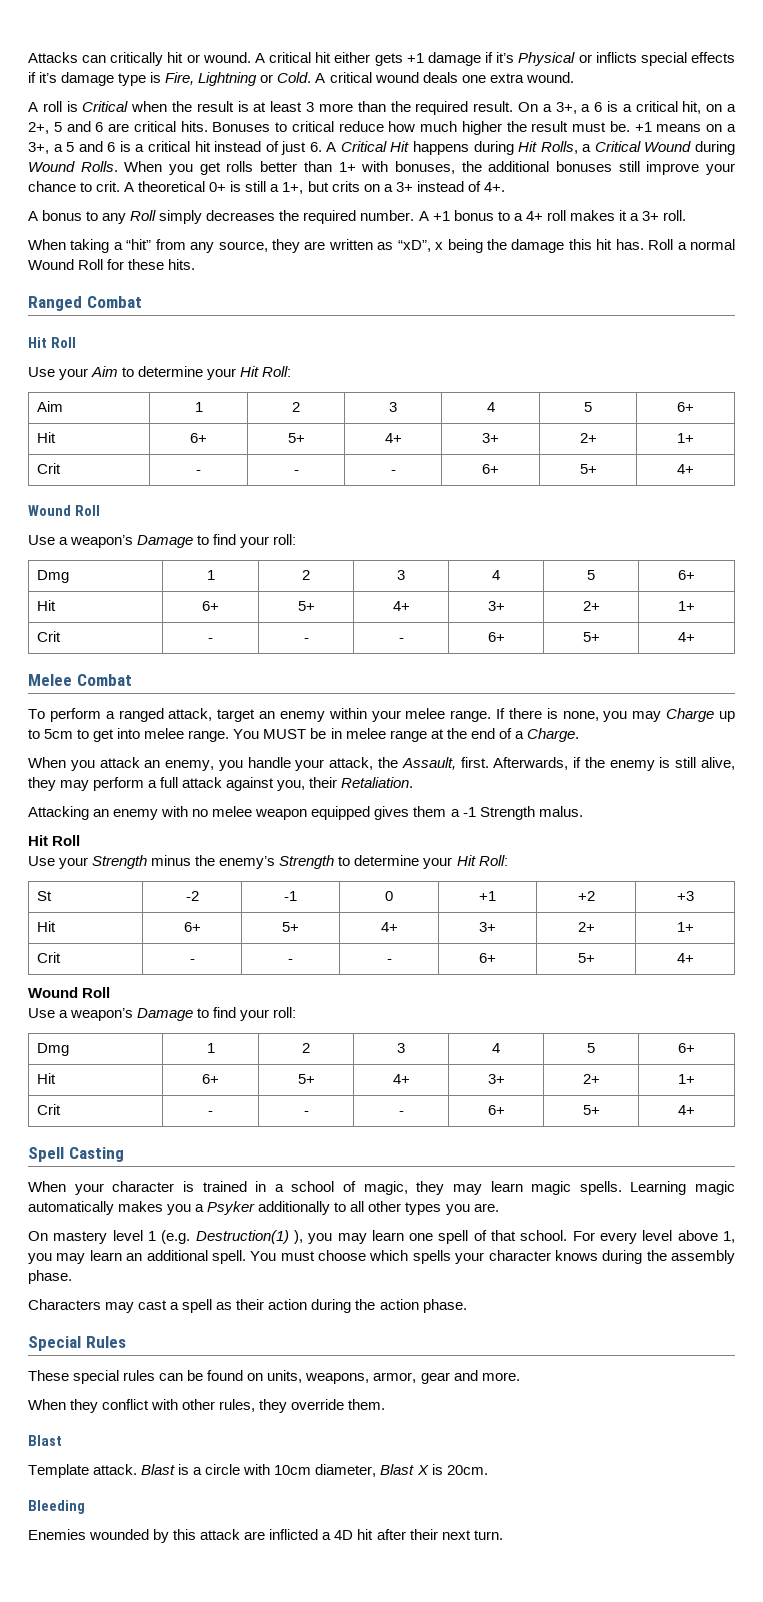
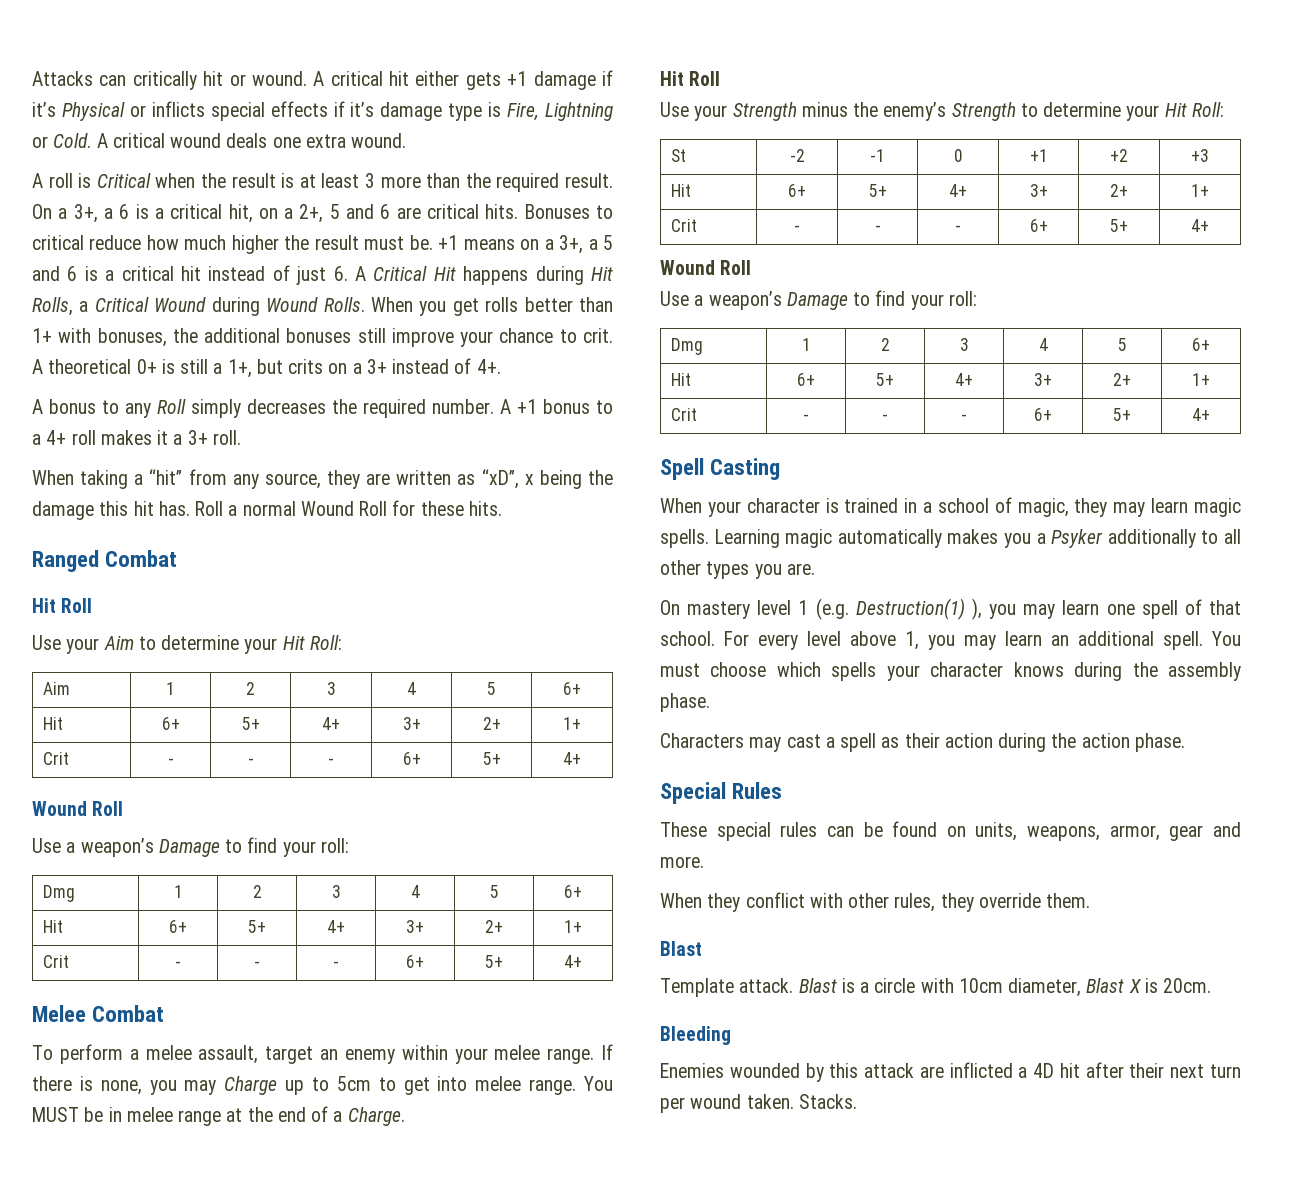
[118,708,213,722] ranged attack, -> [145,1045,259,1064] melee assault,
[28,757,736,771] [28,777,414,791] [28,806,583,820] // When you attack an enemy, you handle your attack, the Assault, first. Afterwards, if the enemy is still alive, they may perform a full attack against you, their Retaliation. // Attacking an enemy with no melee weapon equipped gives them a -1 Strength malus. -> (405, 1116) none
[473,1530,503,1540] turn. -> [1210,1064,1241,1078] [660,1094,857,1113] turn per wound taken. Stacks.

